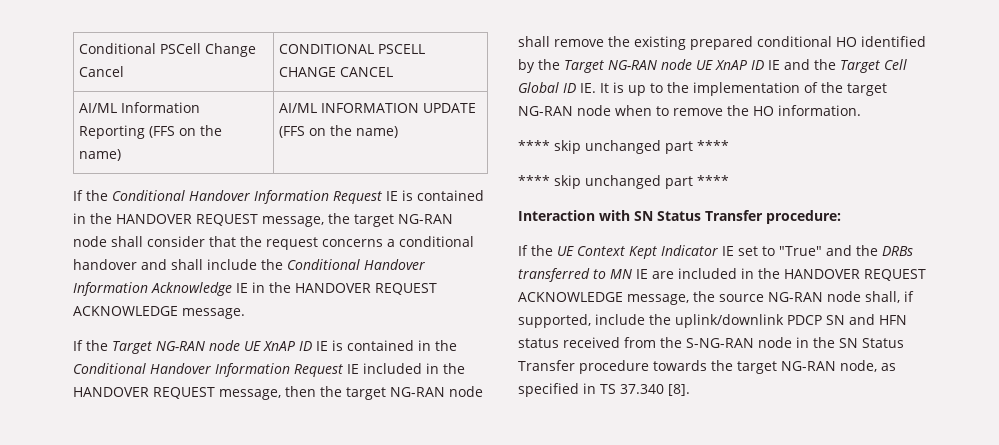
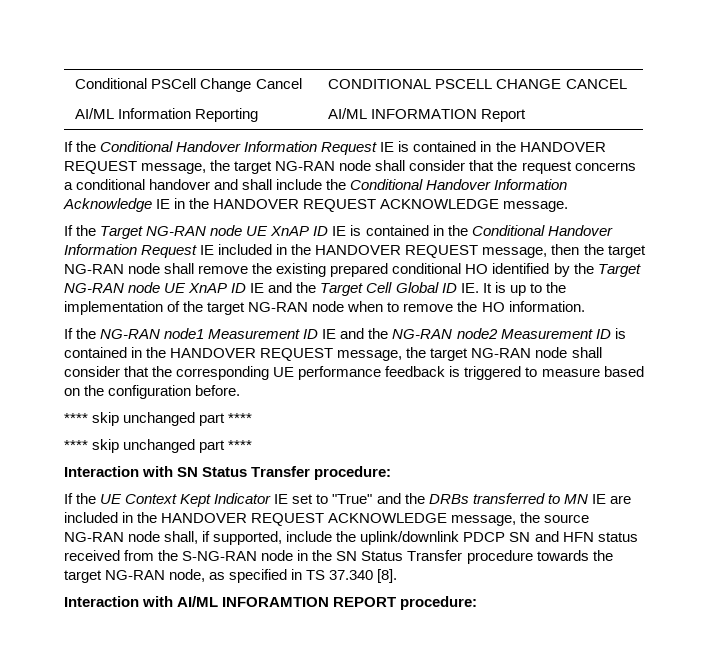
[149,125,223,138] [79,149,122,161] [279,103,477,113] [279,125,399,138] (FFS on the name) | AI/ML INFORMATION UPDATE (FFS on the name) -> [328,108,527,122] | AI/ML INFORMATION Report
(861, 110) none -> [64,328,626,339] [64,347,602,361] [64,366,644,380] [64,385,241,399] // If the NG-RAN node1 Measurement ID IE and the NG-RAN node2 Measurement ID is contained in the HANDOVER REQUEST message, the target NG-RAN node shall consider that the corresponding UE performance feedback is triggered to measure based on the configuration before.
(690, 390) none -> [64,596,478,610] // Interaction with AI/ML INFORAMTION REPORT procedure:

